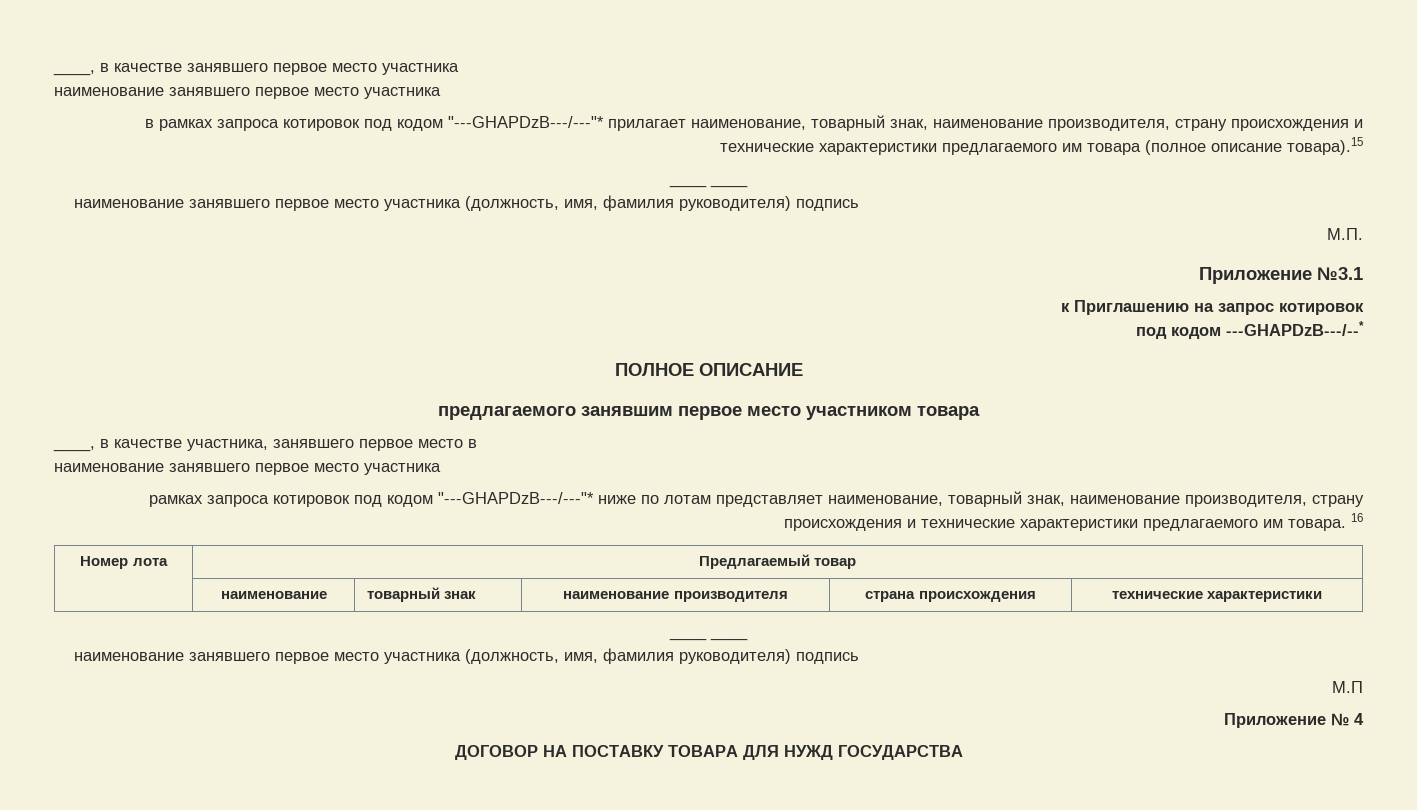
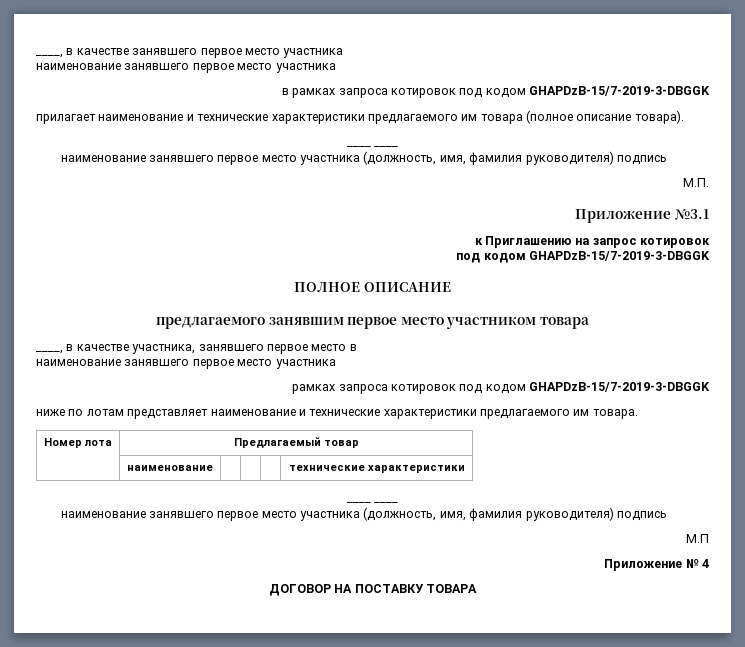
[448,115,1349,131] "---GHAPDzB---/---"* прилагает наименование, товарный знак, наименование производителя, страну происхождения -> [529,86,710,96] [36,114,184,124] GHAPDzB-15/7-2019-3-DBGGK // прилагает наименование
[1287,137,1363,155] товара).15 -> [634,110,684,124] товара).
[1226,321,1364,336] ---GHAPDzB---/--* -> [529,251,710,261] GHAPDzB-15/7-2019-3-DBGGK
[438,492,594,504] "---GHAPDzB---/---"* -> [529,382,710,392] GHAPDzB-15/7-2019-3-DBGGK //
[828,491,1364,507] [784,519,902,531] наименование, товарный знак, наименование производителя, страну происхождения -> [210,409,296,416] наименование
[1351,513,1363,522] 16 -> (638, 414) none
[366,587,476,602] [563,591,788,602] [865,591,1036,602] товарный знак | наименование производителя | страна происхождения -> (213, 468) | |
[742,745,963,760] ДЛЯ НУЖД ГОСУДАРСТВА -> (478, 588) none

